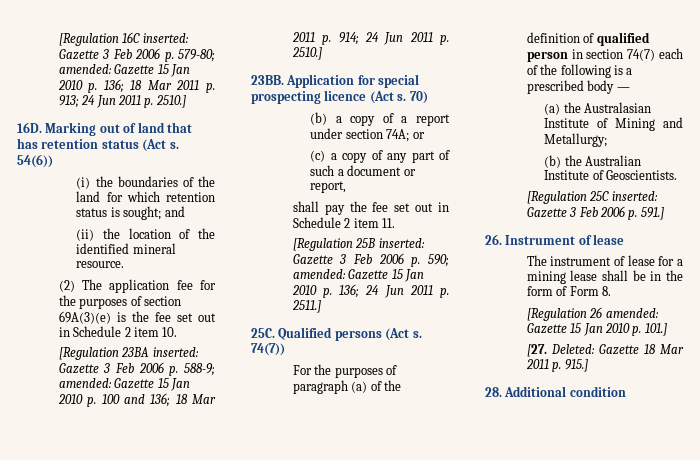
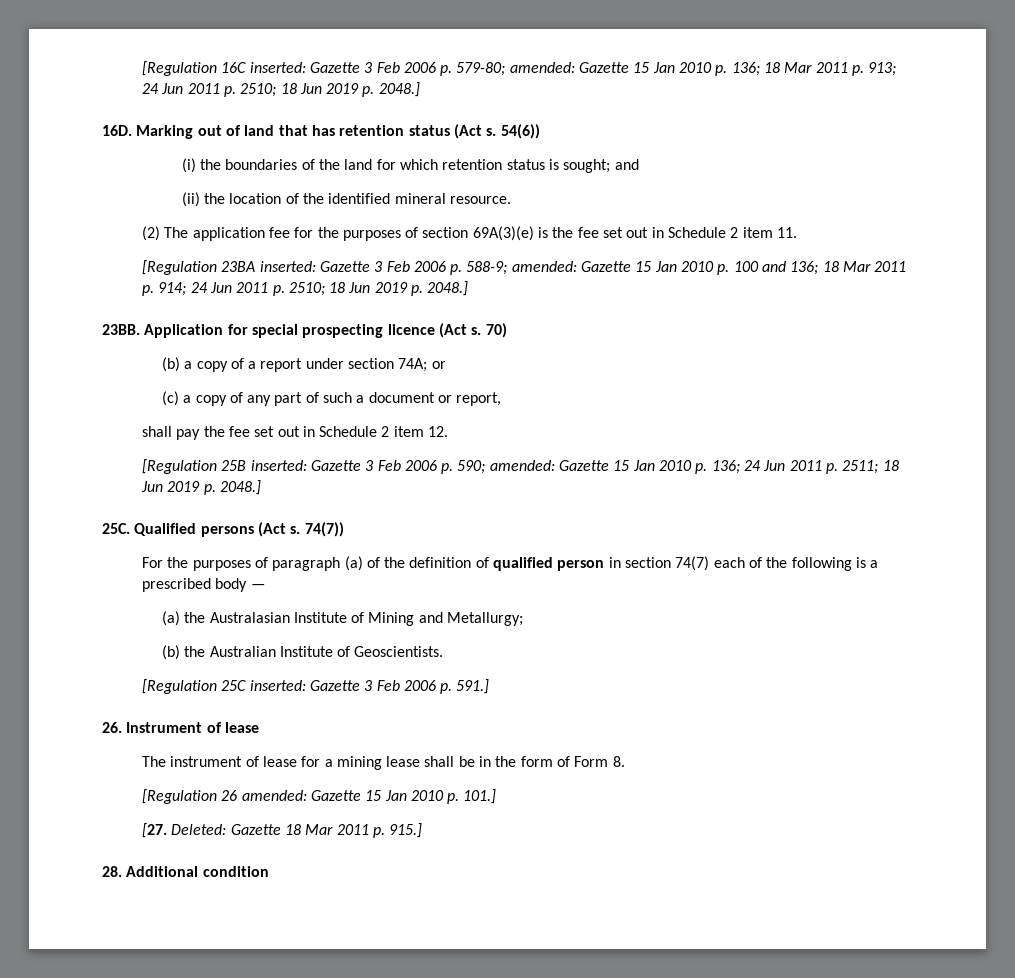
[155,95,186,108] 2510.] -> [240,82,420,97] 2510; 18 Jun 2019 p. 2048.]
[162,327,178,337] 10. -> [776,227,797,238] 11.
[291,47,322,60] 2510.] -> [288,281,469,296] 2510; 18 Jun 2019 p. 2048.]
[381,218,395,228] 11. -> [428,426,449,437] 12.
[291,300,321,313] 2511.] -> [842,460,899,474] [140,480,261,495] 2511; 18 Jun 2019 p. 2048.]

